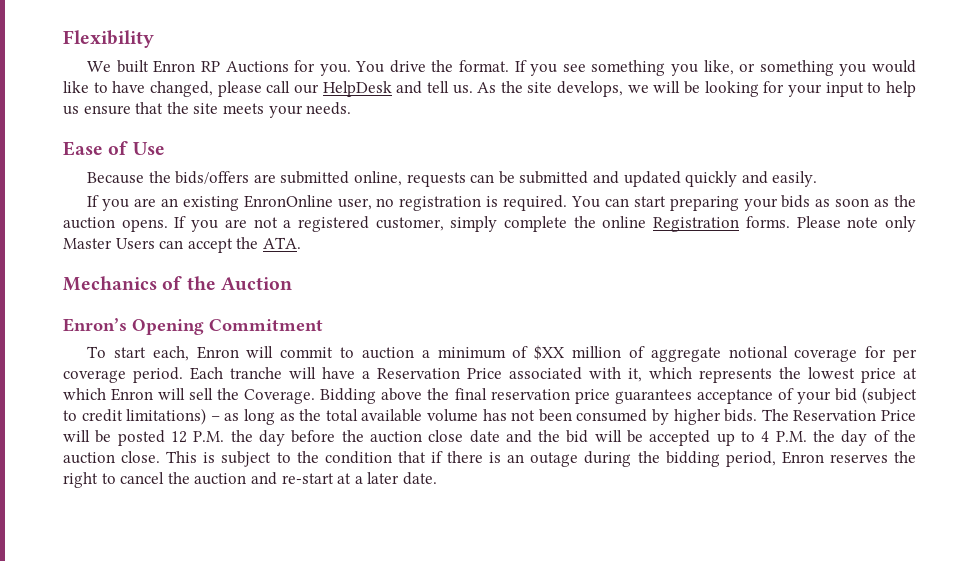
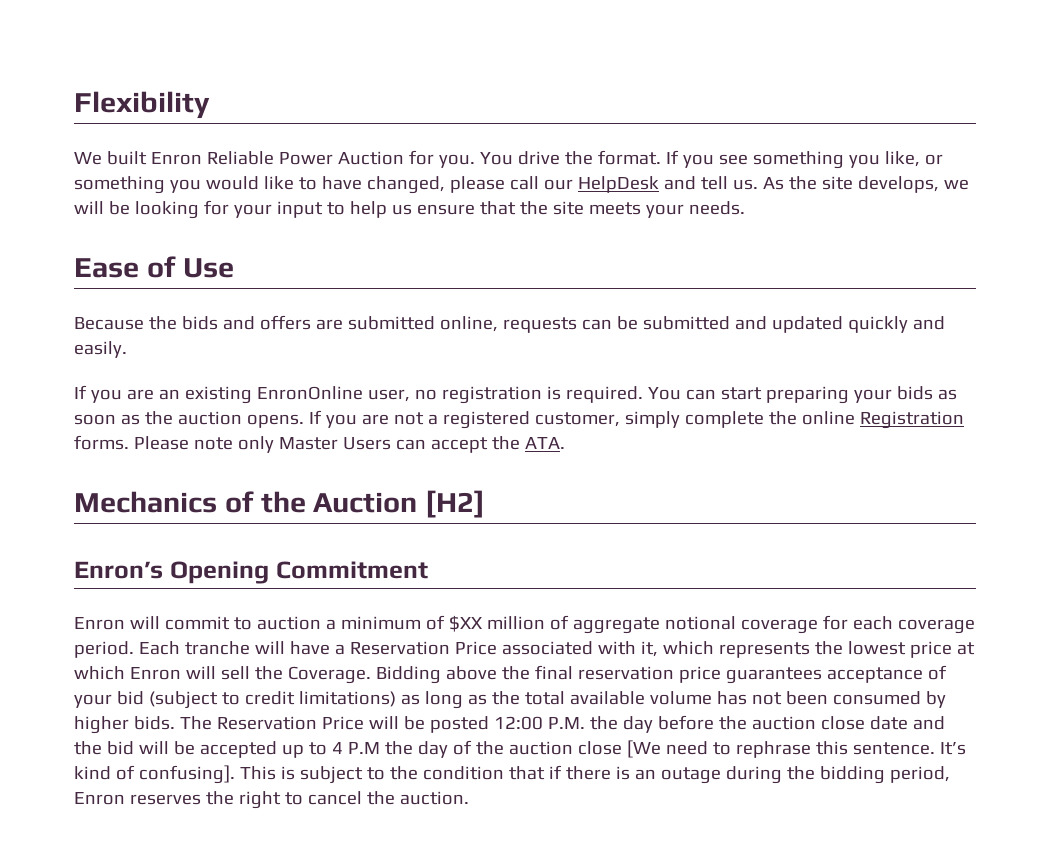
[200,61,289,73] RP Auctions -> [206,151,404,165] Reliable Power Auction
[175,171,250,184] bids/offers -> [181,315,311,330] bids and offers
(292, 284) none -> [425,490,486,518] [H2]
[87,346,189,361] To start each, -> (428, 570) none
[892,349,917,362] per -> [852,616,893,630] each
[210,416,220,421] – -> (396, 699) none
[170,431,187,443] 12 -> [493,716,543,730] 12:00
[775,431,807,442] P.M. -> [347,742,380,754] P.M
[121,451,161,463] close. -> [577,740,966,758] [74,765,235,784] close [We need to rephrase this sentence. It’s kind of confusing].
[194,472,437,485] auction and re-start at a later date. -> [399,791,469,805] auction.

